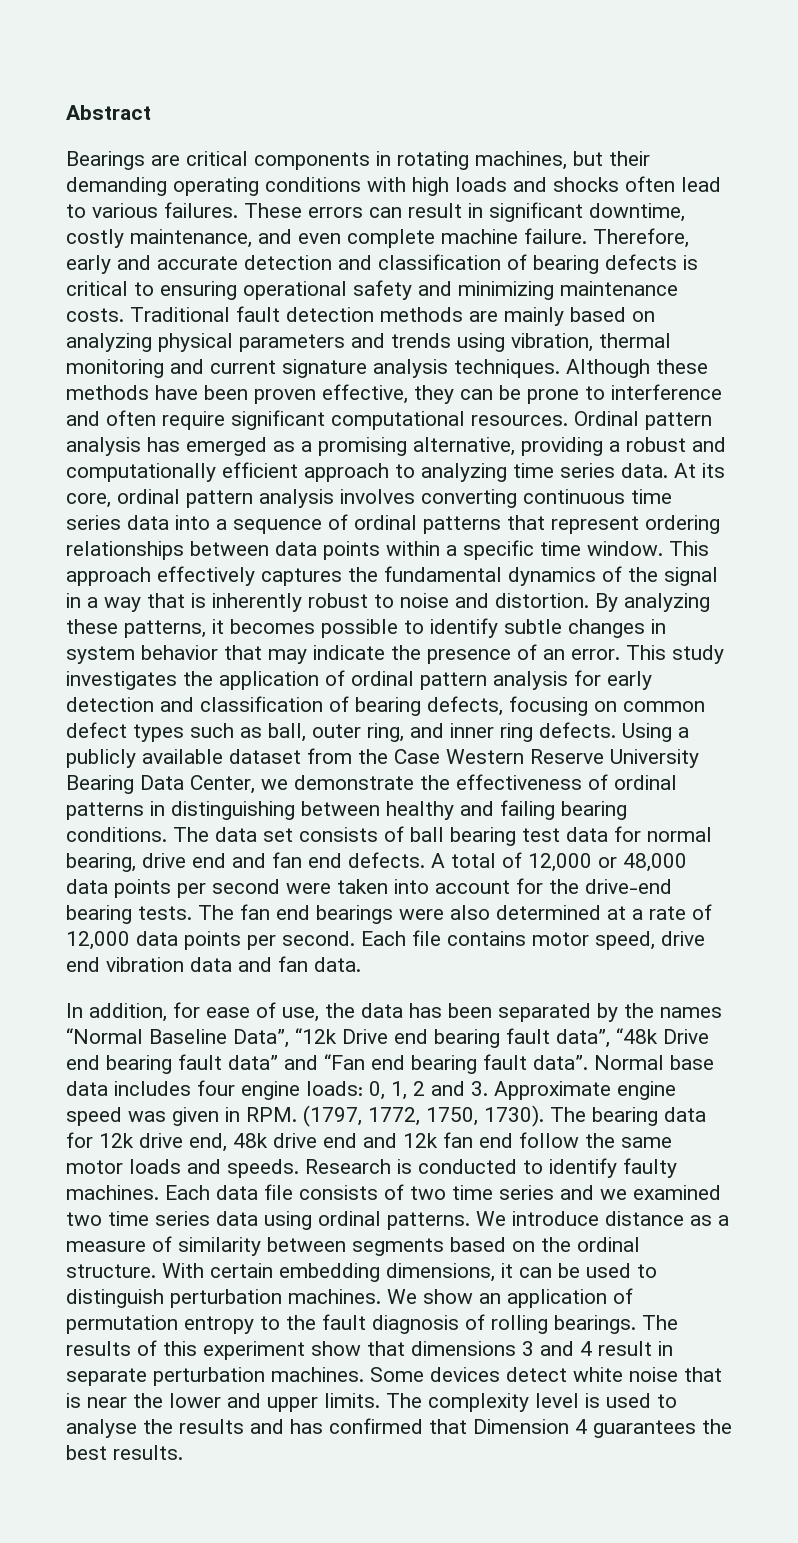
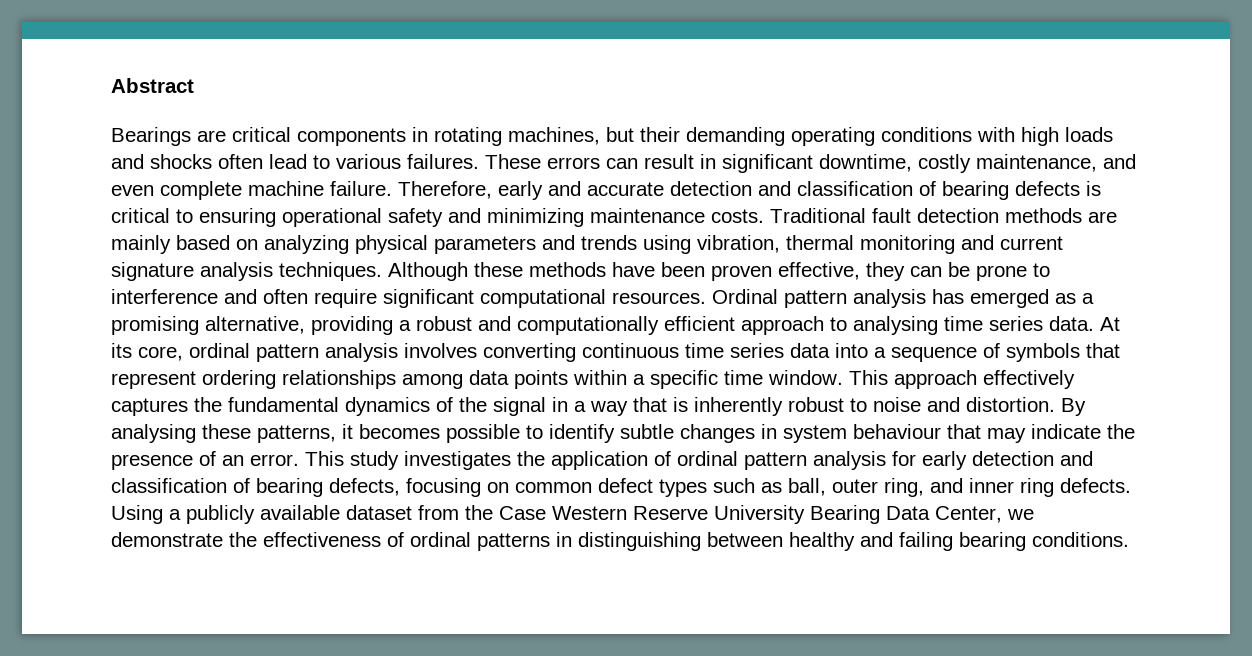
[421,463,507,482] analyzing -> [853,316,938,335] analysing
[354,515,501,534] ordinal patterns -> [1006,343,1080,362] symbols
[190,541,269,556] between -> [402,374,463,389] among
[624,593,710,612] analyzing -> [111,424,196,443] analysing
[141,645,218,660] behavior -> [853,424,941,439] behaviour
[173,826,712,846] [66,852,687,872] [66,878,672,898] [66,904,712,924] [66,930,705,950] [66,956,361,972] [66,1002,722,1022] [66,1028,709,1048] [66,1054,714,1074] [66,1080,676,1100] [66,1105,706,1127] [66,1132,672,1152] [66,1158,677,1178] [66,1184,721,1200] [66,1211,729,1230] [66,1236,640,1256] [66,1263,657,1282] [66,1288,633,1308] [66,1314,678,1334] [66,1340,673,1360] [66,1367,722,1386] [66,1393,677,1412] [66,1418,732,1438] [66,1445,183,1460] The data set consists of ball bearing test data for normal bearing, drive end and fan end defects. A total of 12,000 or 48,000 data points per second were taken into account for the drive-end bearing tests. The fan end bearings were also determined at a rate of 12,000 data points per second. Each file contains motor speed, drive end vibration data and fan data. // In addition, for ease of use, the data has been separated by the names “Normal Baseline Data”, “12k Drive end bearing fault data”, “48k Drive end bearing fault data” and “Fan end bearing fault data”. Normal base data includes four engine loads: 0, 1, 2 and 3. Approximate engine speed was given in RPM. (1797, 1772, 1750, 1730). The bearing data for 12k drive end, 48k drive end and 12k fan end follow the same motor loads and speeds. Research is conducted to identify faulty machines. Each data file consists of two time series and we examined two time series data using ordinal patterns. We introduce distance as a measure of similarity between segments based on the ordinal structure. With certain embedding dimensions, it can be used to distinguish perturbation machines. We show an application of permutation entropy to the fault diagnosis of rolling bearings. The results of this experiment show that dimensions 3 and 4 result in separate perturbation machines. Some devices detect white noise that is near the lower and upper limits. The complexity level is used to analyse the results and has confirmed that Dimension 4 guarantees the best results. -> (1129, 539) none

